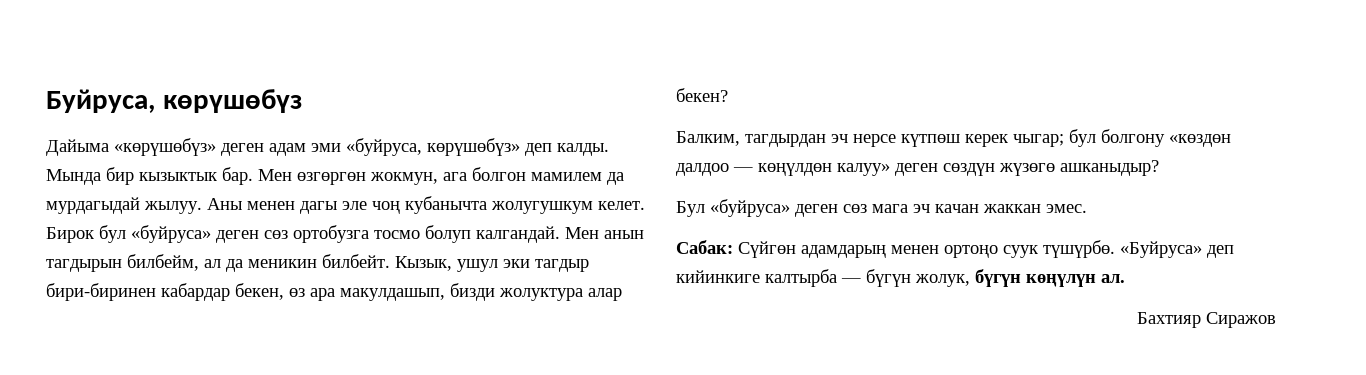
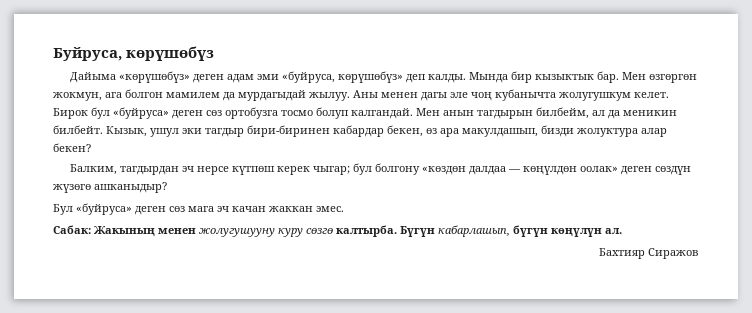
[676,163,729,176] далдоо -> [468,166,506,175] далдаа
[837,163,890,176] калуу» -> [579,166,618,172] оолак»
[738,240,1234,258] [676,269,970,287] Сүйгөн адамдарың менен ортоңо суук түшүрбө. «Буйруса» деп кийинкиге калтырба — бүгүн жолук, -> [94,225,510,237] Жакының менен жолугушууну куру сөзгө калтырба. Бүгүн кабарлашып,

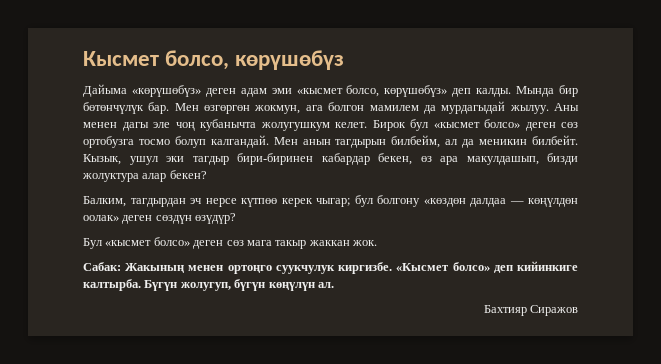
[53,47,122,61] Буйруса, -> [83,50,230,70] Кысмет болсо,
[281,71,335,83] «буйруса, -> [296,85,380,97] «кысмет болсо,
[534,74,594,80] кызыктык -> [83,102,144,114] бөтөнчүлүк
[113,107,169,119] «буйруса» -> [433,119,520,128] «кысмет болсо»
[231,166,275,175] күтпөш -> [241,198,277,207] күтпөө
[53,182,167,193] жүзөгө ашканыдыр? -> [195,213,237,224] өзүдүр?
[76,203,132,215] «буйруса» -> [105,237,190,246] «кысмет болсо»
[217,206,344,212] эч качан жаккан эмес. -> [275,240,377,249] такыр жаккан жок.
[199,228,333,237] жолугушууну куру сөзгө -> [227,261,578,274] ортоңго суукчулук киргизбе. «Кысмет болсо» деп кийинкиге
[438,225,510,237] кабарлашып, -> [180,282,231,291] жолугуп,

